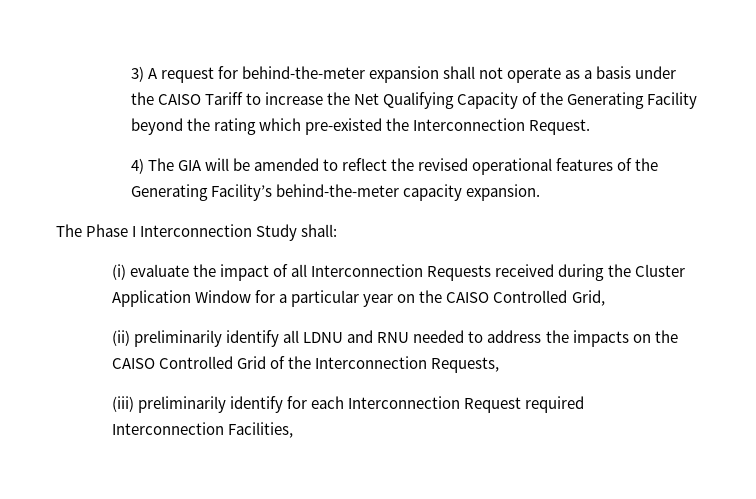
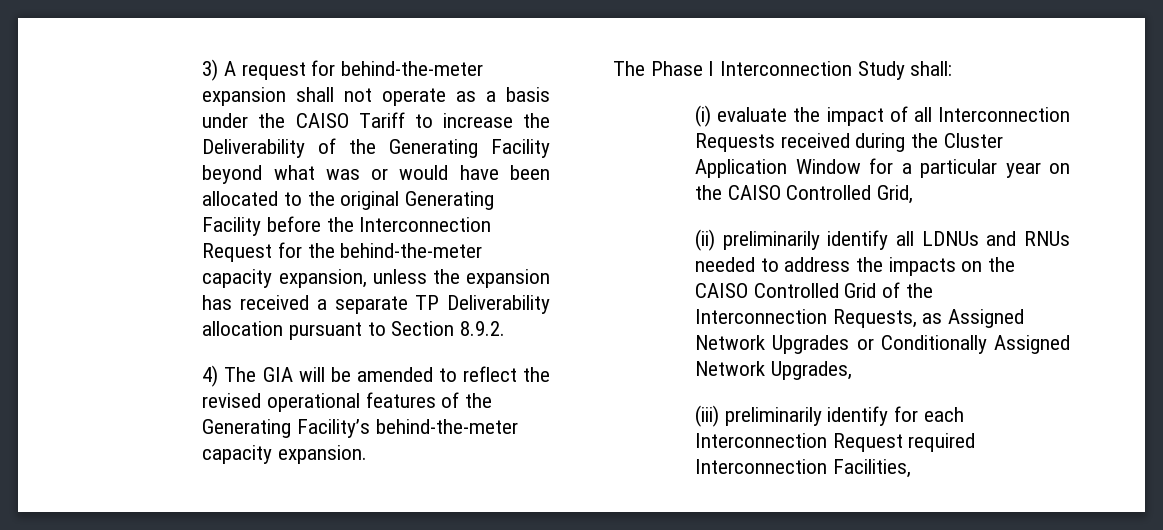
[353,92,519,109] Net Qualifying Capacity -> [202,139,306,158] Deliverability
[186,118,591,135] the rating which pre-existed the Interconnection Request. -> [273,165,550,180] [202,191,495,210] [202,216,492,236] [202,242,483,262] [202,269,550,288] [202,295,550,314] [202,321,506,340] what was or would have been allocated to the original Generating Facility before the Interconnection Request for the behind-the-meter capacity expansion, unless the expansion has received a separate TP Deliverability allocation pursuant to Section 8.9.2.
[303,330,410,343] LDNU and RNU -> [921,231,1070,246] LDNUs and RNUs
(500, 365) none -> [922,309,1025,328] [695,335,1070,354] [695,361,852,380] as Assigned Network Upgrades or Conditionally Assigned Network Upgrades,

